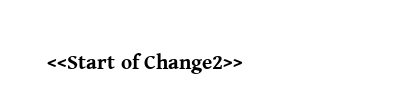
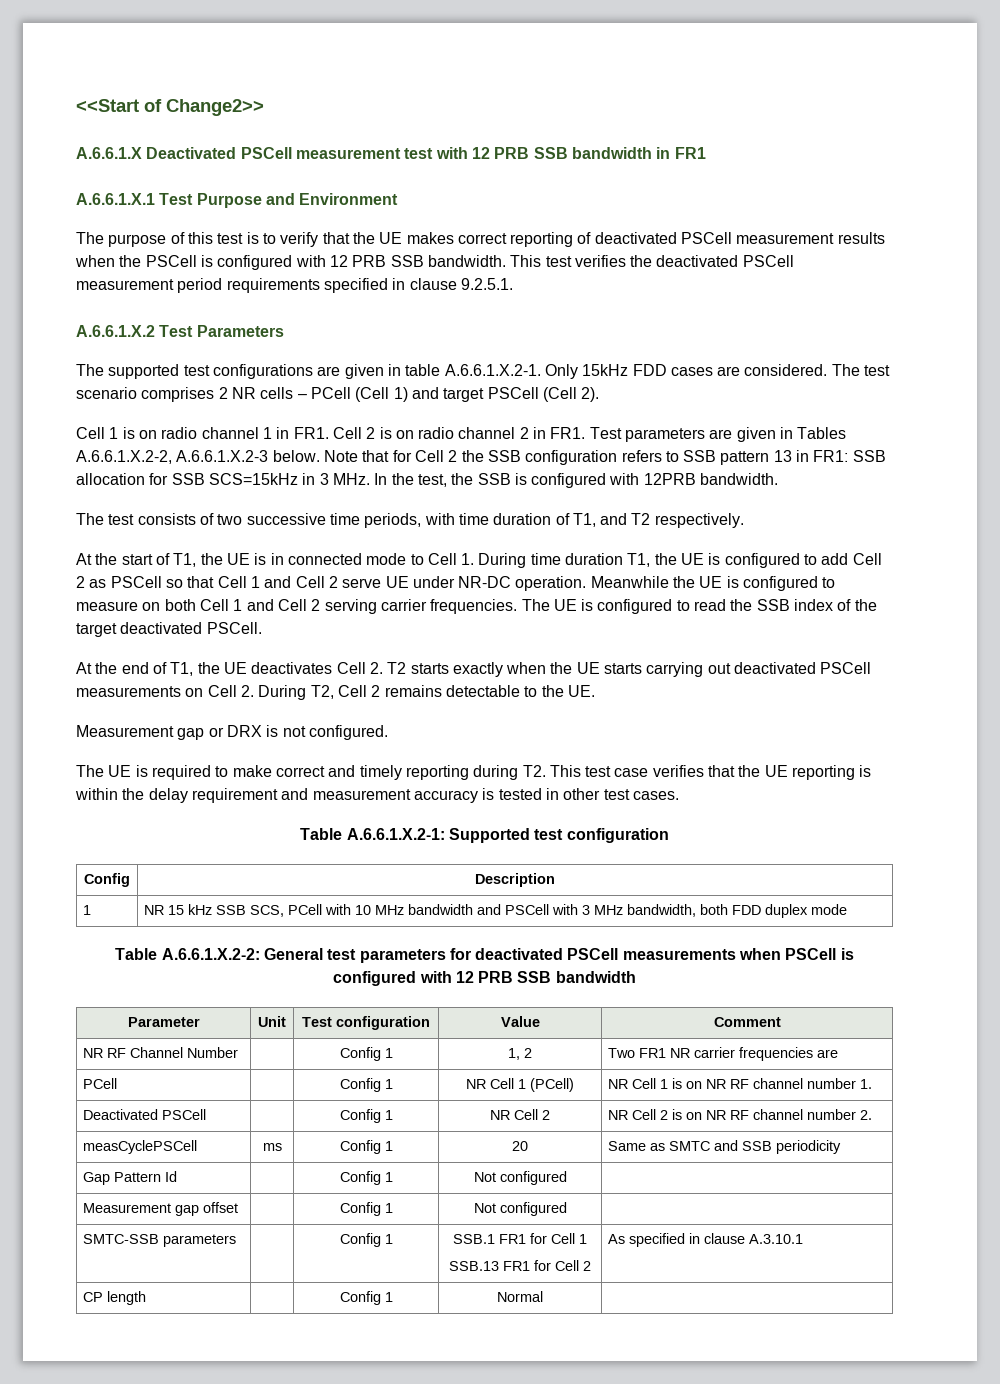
(244, 63) none -> [76,147,706,159] [76,193,399,208] [76,232,885,247] [75,255,794,270] [76,278,513,293] [76,325,284,337] [76,364,891,379] [76,387,600,402] [76,427,847,442] [76,450,886,465] [76,473,779,488] [76,513,744,528] [76,553,882,568] [76,576,836,591] [76,599,877,614] [76,622,262,637] [76,662,872,677] [76,685,595,700] [76,725,388,740] [76,765,872,780] [75,788,679,803] [300,828,669,843] [84,873,130,887] [475,873,555,887] [82,905,91,915] [143,904,847,918] [115,948,854,963] [333,971,636,986] [127,1017,200,1027] [258,1016,286,1027] [302,1016,430,1030] [500,1016,540,1027] [713,1017,781,1027] [82,1047,238,1058] [339,1047,393,1061] [508,1048,532,1060] [607,1047,838,1061] [82,1078,117,1089] [339,1078,393,1092] [466,1078,574,1092] [607,1078,872,1089] [82,1109,206,1120] [339,1109,393,1123] [490,1109,550,1120] [607,1109,872,1120] [82,1140,197,1154] [262,1143,282,1151] [339,1140,393,1154] [512,1141,528,1151] [607,1140,841,1154] [82,1171,177,1185] [339,1171,393,1185] [473,1171,567,1185] [82,1202,238,1216] [339,1202,393,1216] [473,1202,567,1216] [82,1234,236,1247] [339,1233,393,1247] [453,1233,587,1244] [449,1260,591,1271] [607,1233,803,1247] [82,1291,146,1305] [339,1291,393,1305] [497,1291,543,1302] // A.6.6.1.X Deactivated PSCell measurement test with 12 PRB SSB bandwidth in FR1 // A.6.6.1.X.1 Test Purpose and Environment // The purpose of this test is to verify that the UE makes correct reporting of deactivated PSCell measurement results when the PSCell is configured with 12 PRB SSB bandwidth. This test verifies the deactivated PSCell measurement period requirements specified in clause 9.2.5.1. // A.6.6.1.X.2 Test Parameters // The supported test configurations are given in table A.6.6.1.X.2-1. Only 15kHz FDD cases are considered. The test scenario comprises 2 NR cells – PCell (Cell 1) and target PSCell (Cell 2). // Cell 1 is on radio channel 1 in FR1. Cell 2 is on radio channel 2 in FR1. Test parameters are given in Tables A.6.6.1.X.2-2, A.6.6.1.X.2-3 below. Note that for Cell 2 the SSB configuration refers to SSB pattern 13 in FR1: SSB allocation for SSB SCS=15kHz in 3 MHz. In the test, the SSB is configured with 12PRB bandwidth. // The test consists of two successive time periods, with time duration of T1, and T2 respectively. // At the start of T1, the UE is in connected mode to Cell 1. During time duration T1, the UE is configured to add Cell 2 as PSCell so that Cell 1 and Cell 2 serve UE under NR-DC operation. Meanwhile the UE is configured to measure on both Cell 1 and Cell 2 serving carrier frequencies. The UE is configured to read the SSB index of the target deactivated PSCell. // At the end of T1, the UE deactivates Cell 2. T2 starts exactly when the UE starts carrying out deactivated PSCell measurements on Cell 2. During T2, Cell 2 remains detectable to the UE. // Measurement gap or DRX is not configured. // The UE is required to make correct and timely reporting during T2. This test case verifies that the UE reporting is within the delay requirement and measurement accuracy is tested in other test cases. // Table A.6.6.1.X.2-1: Supported test configuration // Config | Description // 1 | NR 15 kHz SSB SCS, PCell with 10 MHz bandwidth and PSCell with 3 MHz bandwidth, both FDD duplex mode // Table A.6.6.1.X.2-2: General test parameters for deactivated PSCell measurements when PSCell is configured with 12 PRB SSB bandwidth // Parameter | Unit | Test configuration | Value | Comment // NR RF Channel Number | | Config 1 | 1, 2 | Two FR1 NR carrier frequencies are // PCell | | Config 1 | NR Cell 1 (PCell) | NR Cell 1 is on NR RF channel number 1. // Deactivated PSCell | | Config 1 | NR Cell 2 | NR Cell 2 is on NR RF channel number 2. // measCyclePSCell | ms | Config 1 | 20 | Same as SMTC and SSB periodicity // Gap Pattern Id | | Config 1 | Not configured | // Measurement gap offset | | Config 1 | Not configured | // SMTC-SSB parameters | | Config 1 | SSB.1 FR1 for Cell 1 // SSB.13 FR1 for Cell 2 | As specified in clause A.3.10.1 // CP length | | Config 1 | Normal |

